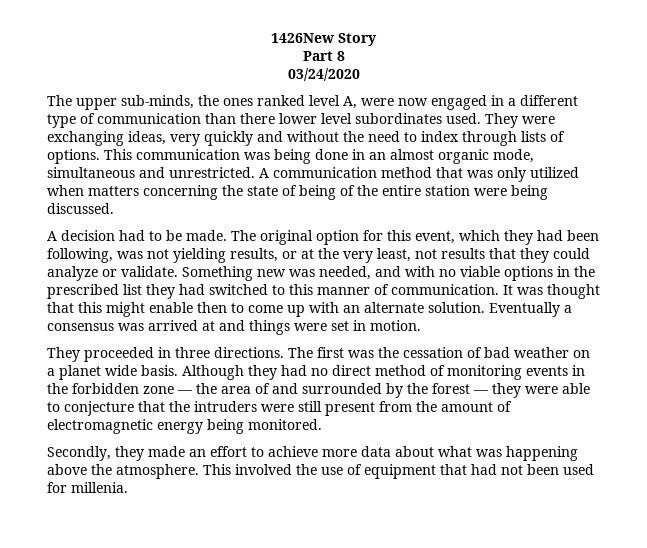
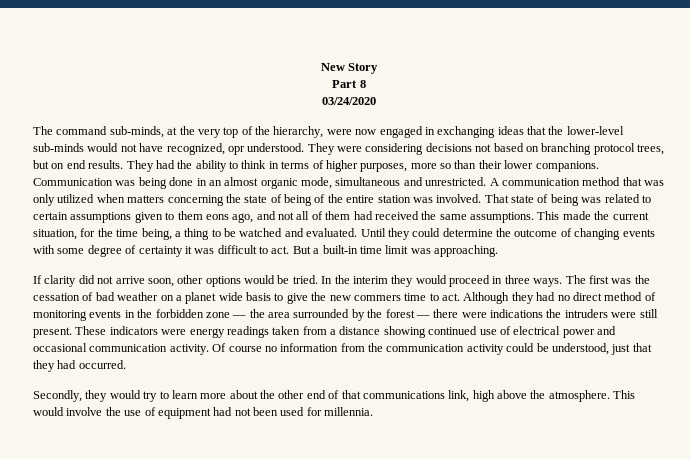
[271,33,334,43] 1426New -> [320,63,345,71] New
[76,95,578,110] [47,113,555,128] [47,131,565,146] [47,149,240,164] upper sub-minds, the ones ranked level A, were now engaged in a different type of communication than there lower level subordinates used. They were exchanging ideas, very quickly and without the need to index through lists of options. This communication -> [56,126,624,138] [33,143,664,155] [33,160,599,172] [33,178,113,186] command sub-minds, at the very top of the hierarchy, were now engaged in exchanging ideas that the lower-level sub-minds would not have recognized, opr understood. They were considering decisions not based on branching protocol trees, but on end results. They had the ability to think in terms of higher purposes, more so than their lower companions. Communication
[474,185,548,200] [47,203,114,214] [47,230,599,245] [47,248,590,263] [47,266,595,281] [47,284,600,299] [47,302,572,317] [47,320,421,335] [47,347,154,362] were being discussed. // A decision had to be made. The original option for this event, which they had been following, was not yielding results, or at the very least, not results that they could analyze or validate. Something new was needed, and with no viable options in the prescribed list they had switched to this manner of communication. It was thought that this might enable then to come up with an alternate solution. Eventually a consensus was arrived at and things were set in motion. // They proceeded -> [412,194,651,206] [33,211,649,223] [33,228,655,240] [33,245,498,257] [33,275,490,287] was involved. That state of being was related to certain assumptions given to them eons ago, and not all of them had received the same assumptions. This made the current situation, for the time being, a thing to be watched and evaluated. Until they could determine the outcome of changing events with some degree of certainty it was difficult to act. But a built-in time limit was approaching. // If clarity did not arrive soon, other options would be tried. In the interim they would proceed
[214,347,284,358] directions. -> [533,278,563,287] ways.
[141,365,178,376] basis. -> [246,292,460,304] basis to give the new commers time to act.
[255,383,298,394] of and -> (290, 315) none
[492,383,590,398] [47,401,512,416] [47,419,322,434] [47,446,578,461] they were able to conjecture that the intruders were still present from the amount of electromagnetic energy being monitored. // Secondly, they made an effort to achieve more data about what was happening -> [433,309,658,318] [33,326,616,338] [33,343,652,355] [33,360,126,372] [33,390,495,402] there were indications the intruders were still present. These indicators were energy readings taken from a distance showing continued use of electrical power and occasional communication activity. Of course no information from the communication activity could be understood, just that they had occurred. // Secondly, they would try to learn more about the other end of that communications link, high
[235,464,292,475] involved -> [33,407,103,416] would involve
[440,464,467,475] that -> (211, 413) none
[71,482,128,493] millenia. -> [324,407,374,416] millennia.

